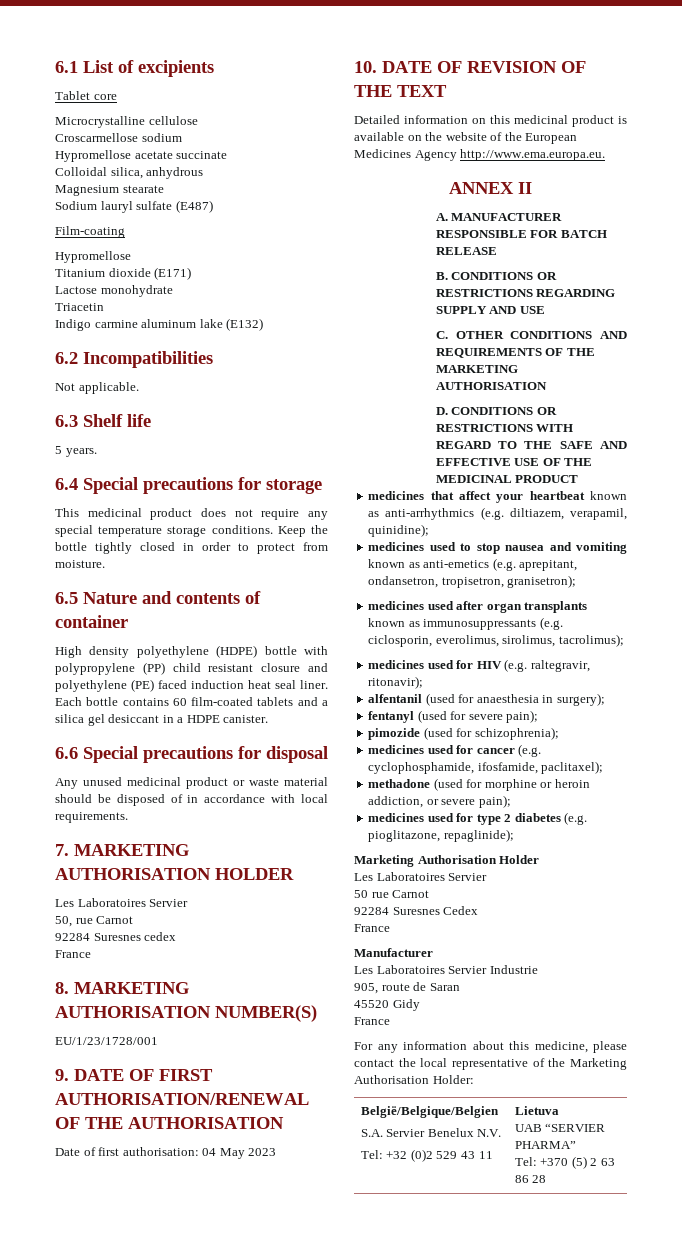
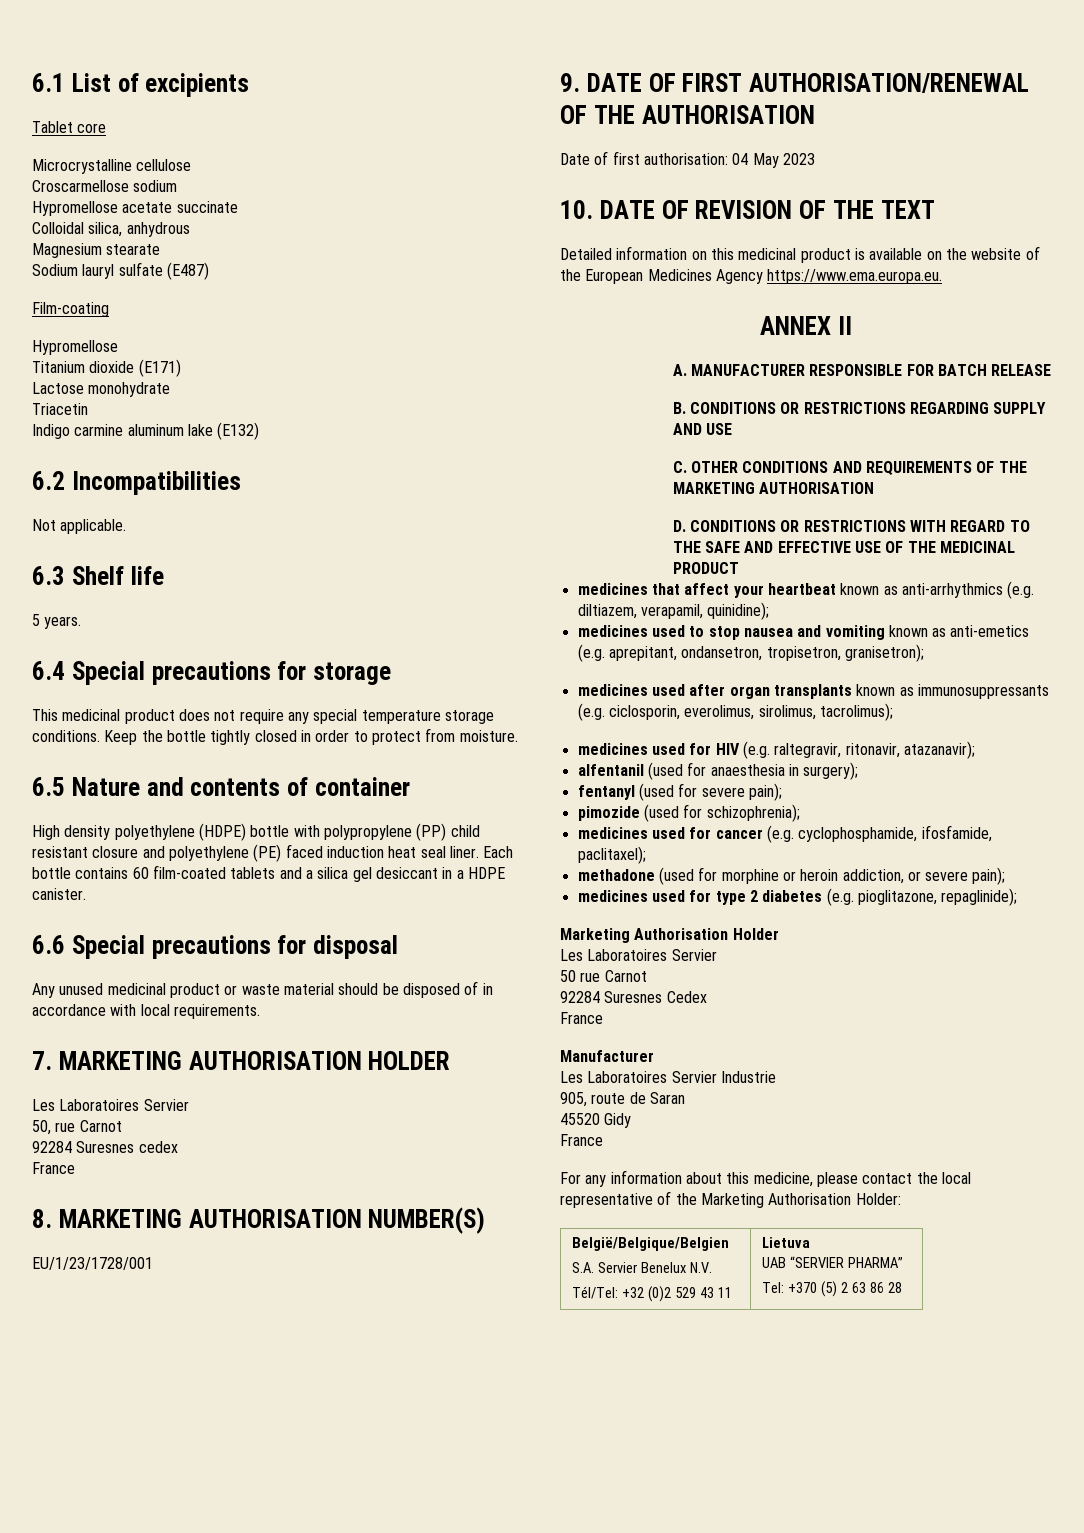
[460,149,606,161] http://www.ema.europa.eu. -> [767,269,943,284] https://www.ema.europa.eu.
[368,676,424,689] ritonavir); -> [845,741,975,759] ritonavir, atazanavir);
[360,1150,383,1159] Tel: -> [572,1286,619,1299] Tél/Tel:

